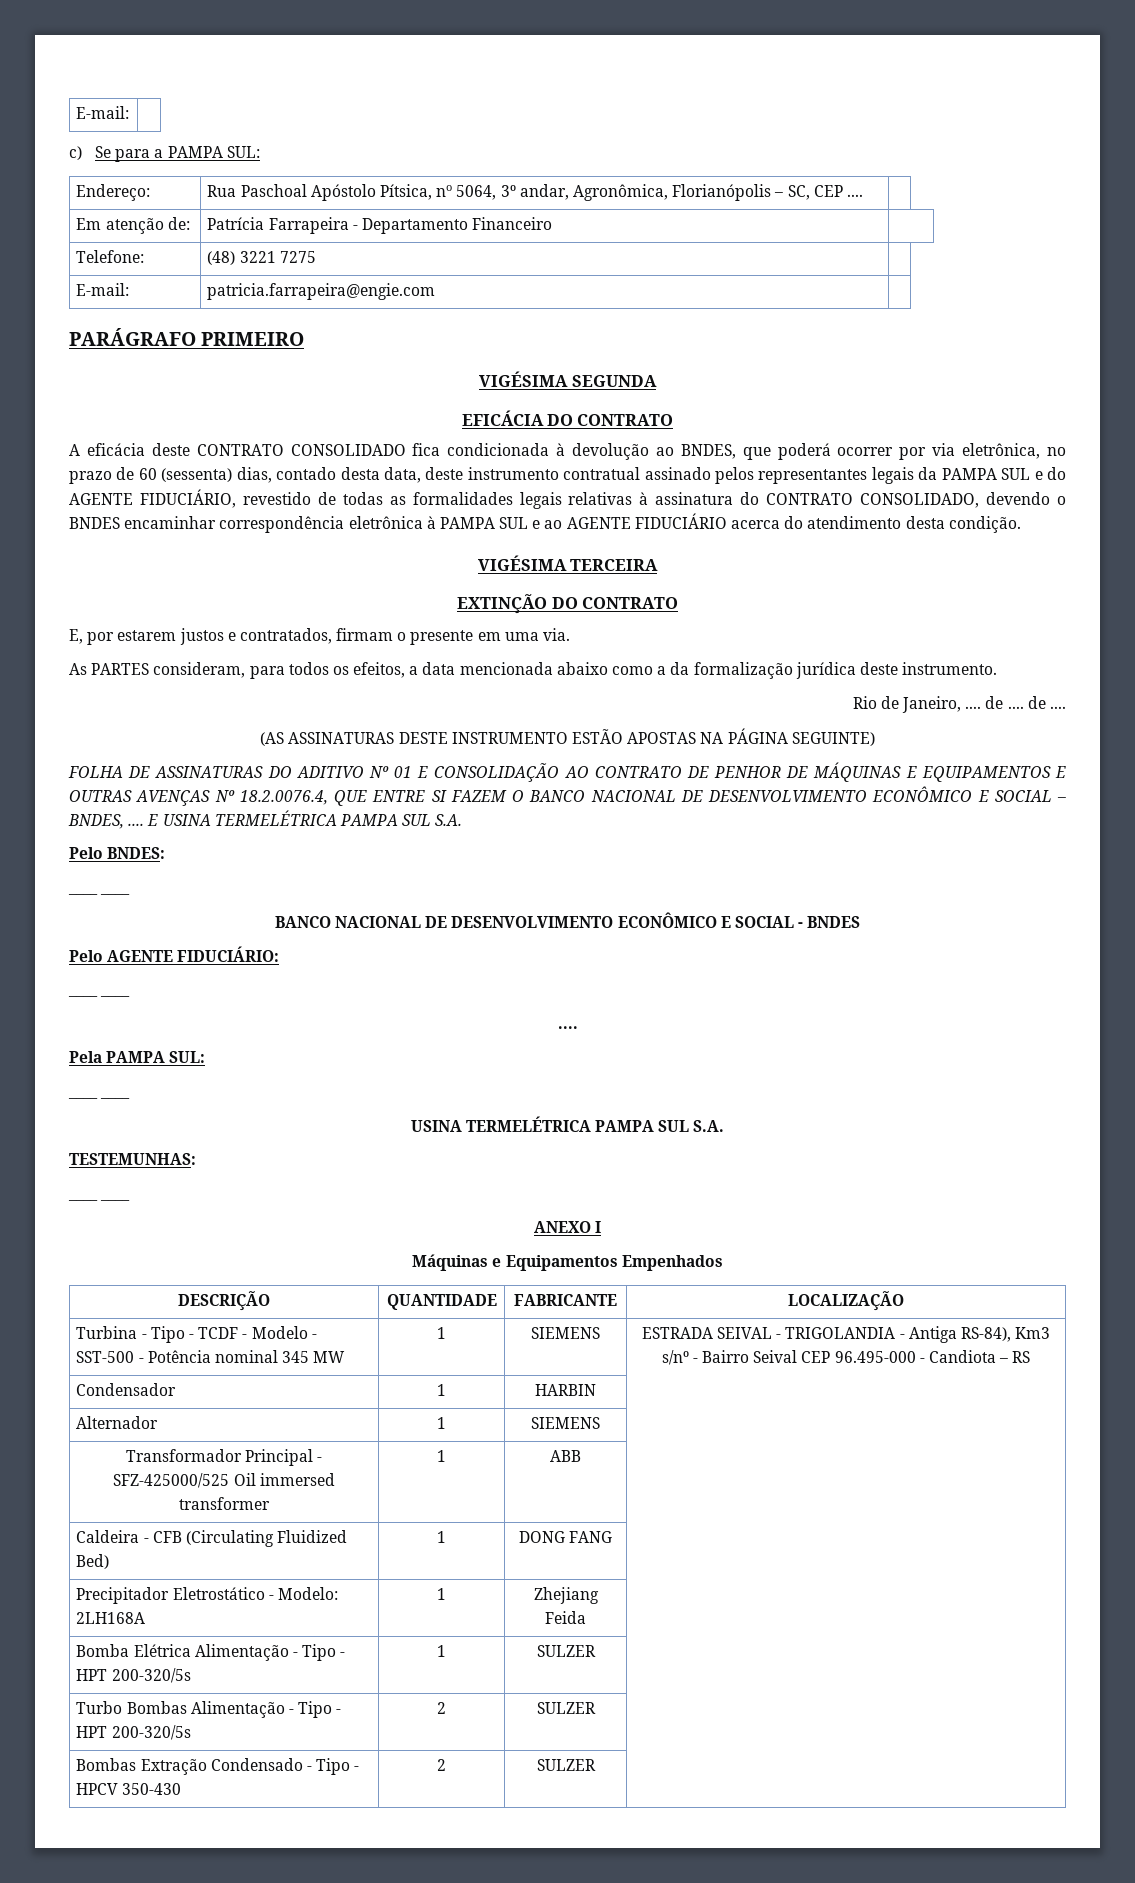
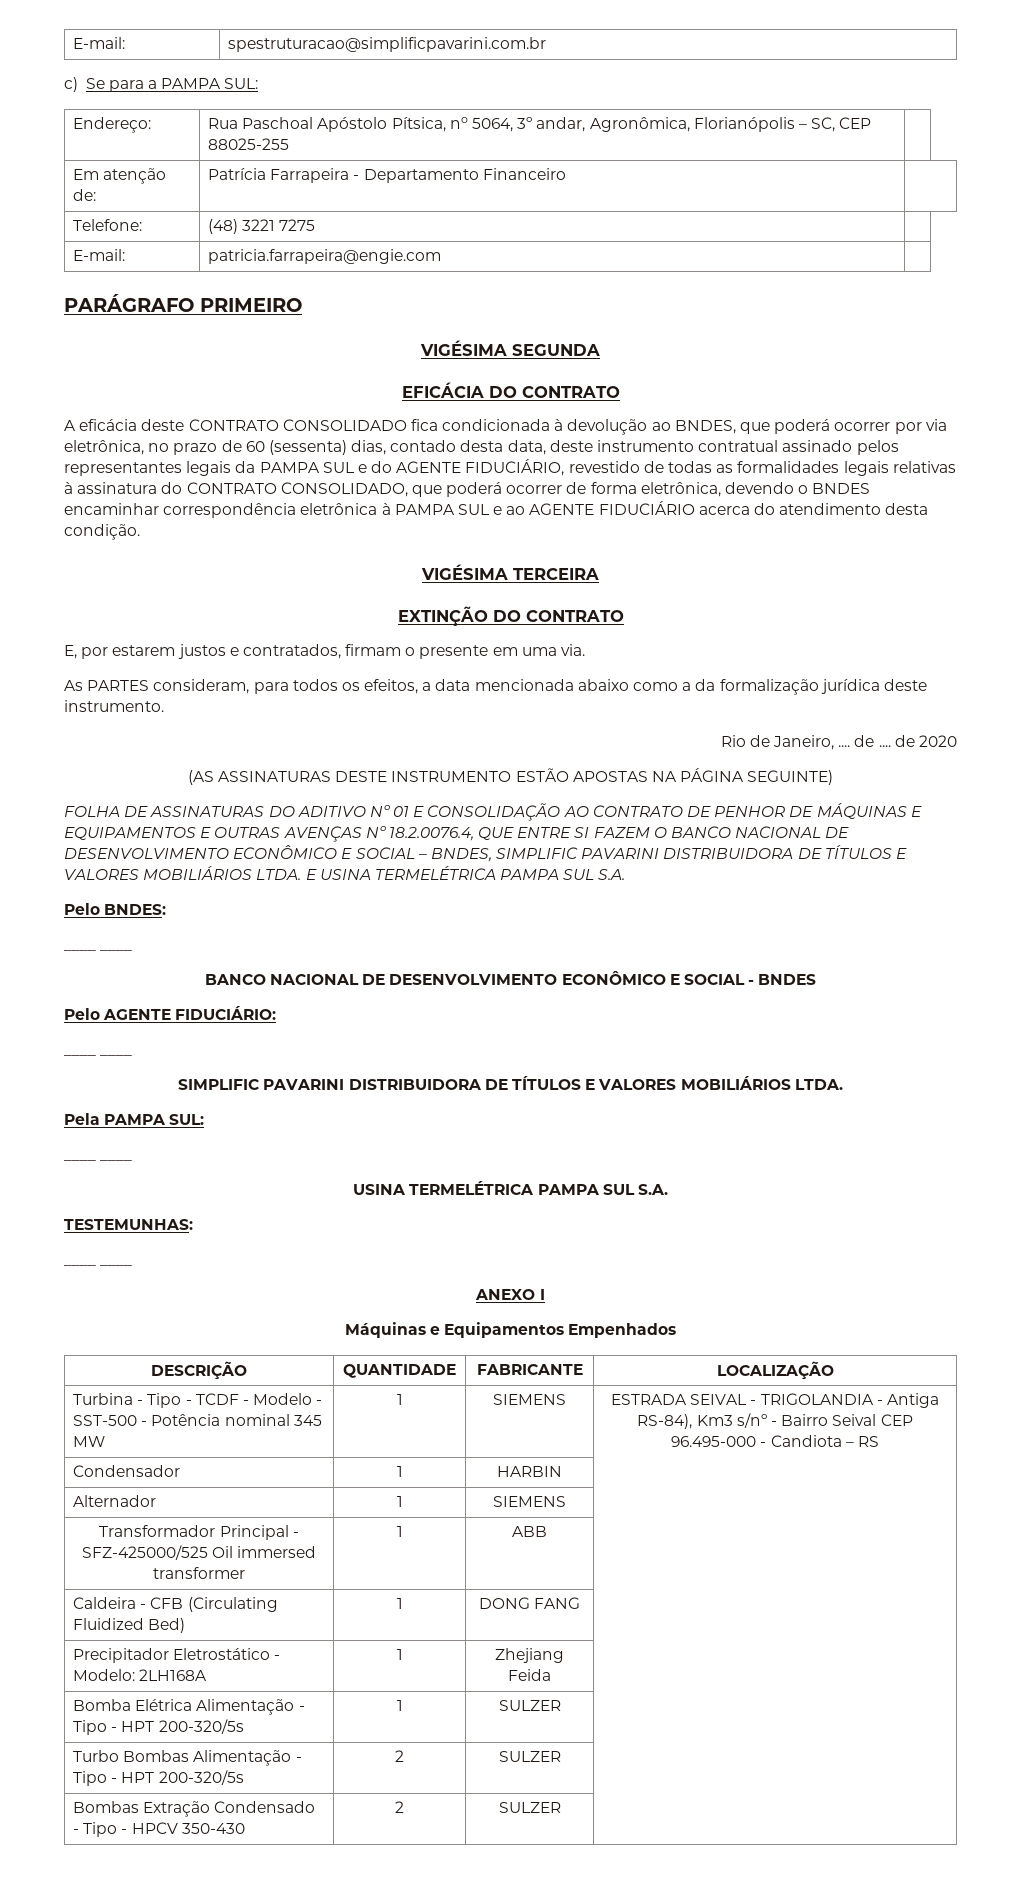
[76,106,130,119] E-mail: | -> [73,37,126,49] [228,37,547,52] E-mail: | spestruturacao@simplificpavarini.com.br
[846,194,863,197] .... -> [208,138,290,150] 88025-255
(980, 500) none -> [411,482,721,497] que poderá ocorrer de forma eletrônica,
[1049,706,1066,709] .... -> [918,735,957,747] 2020
[128,823,145,826] .... -> [496,845,908,859] [64,866,302,880] SIMPLIFIC PAVARINI DISTRIBUIDORA DE TÍTULOS E VALORES MOBILIÁRIOS LTDA.
[557,1026,578,1029] .... -> [178,1076,843,1090] SIMPLIFIC PAVARINI DISTRIBUIDORA DE TÍTULOS E VALORES MOBILIÁRIOS LTDA.

